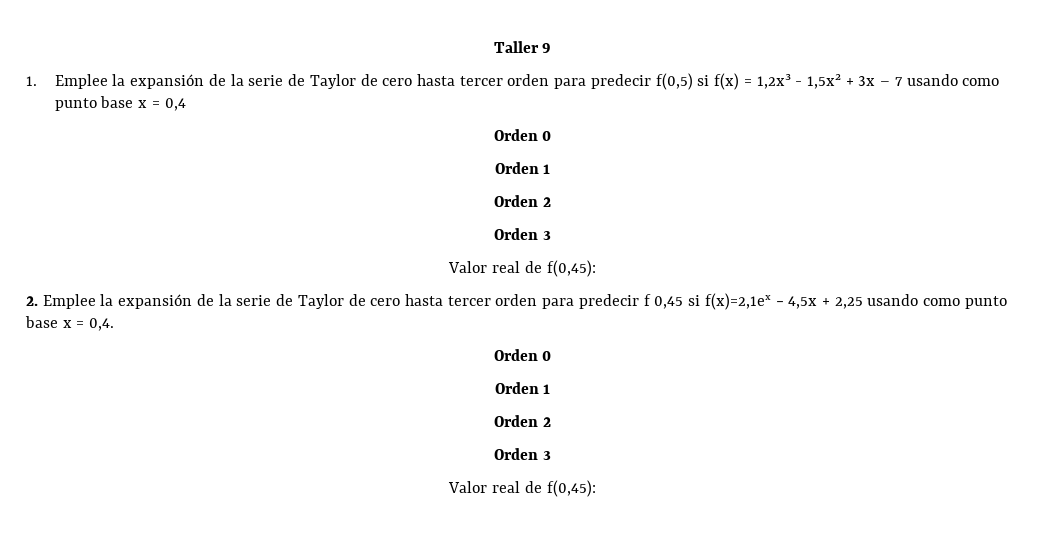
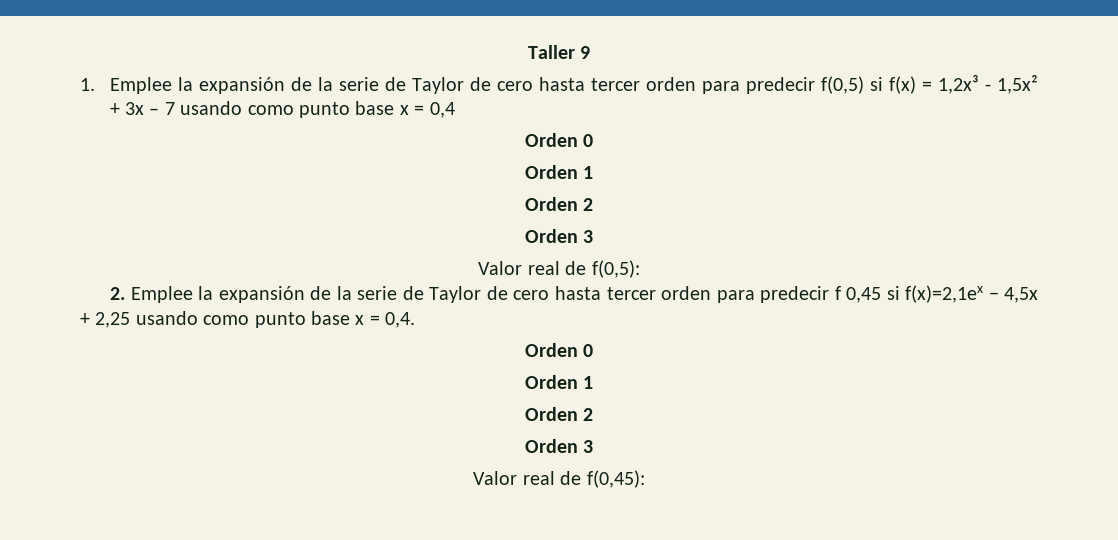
[546,260,596,277] f(0,45): -> [591,260,640,278] f(0,5):

